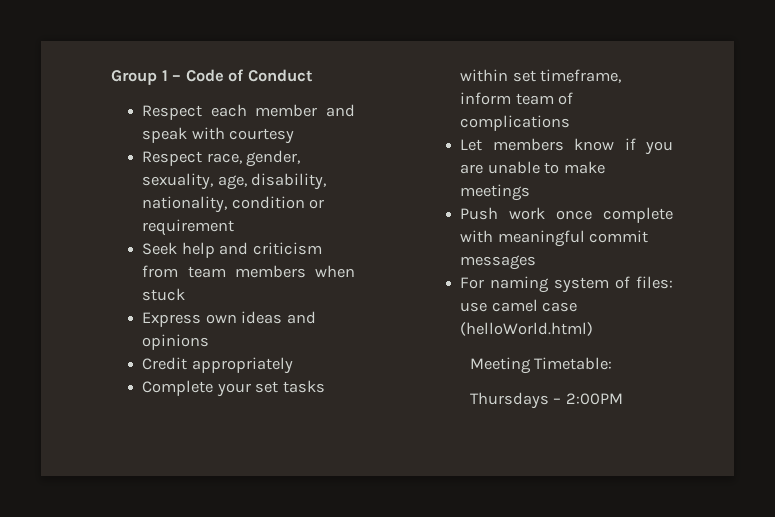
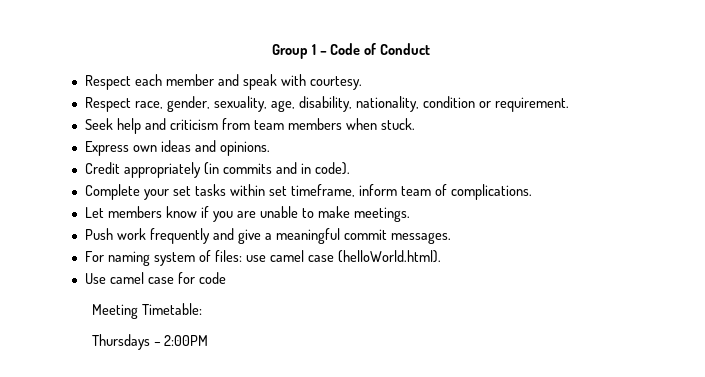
[229,128,295,144] courtesy -> [309,76,362,90] courtesy.
[142,219,235,236] requirement -> [494,97,569,112] requirement.
[142,288,186,301] stuck -> [380,118,415,130] stuck.
[142,334,210,350] opinions -> [220,141,271,156] opinions.
(293, 365) none -> [204,162,350,175] (in commits and in code).
[460,115,571,131] complications -> [450,184,532,200] complications.
[460,184,531,201] meetings -> [353,207,410,222] meetings.
[556,207,673,223] [460,230,494,243] once complete with -> [150,228,272,244] frequently and give a
[460,255,537,270] messages -> [390,232,451,244] messages.
[460,322,594,336] (helloWorld.html) -> [337,250,441,263] [85,272,227,284] (helloWorld.html). // Use camel case for code

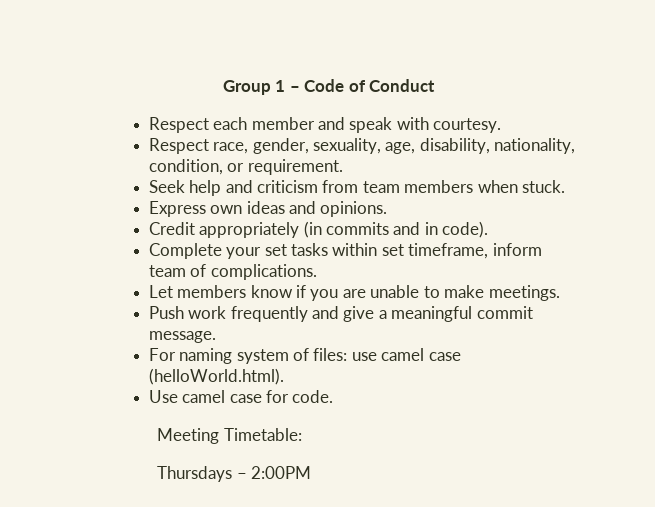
[422,96,475,108] condition -> [148,159,223,175] condition,
[390,232,451,244] messages. -> [148,331,216,343] message.
[199,272,227,284] code -> [292,390,334,403] code.

